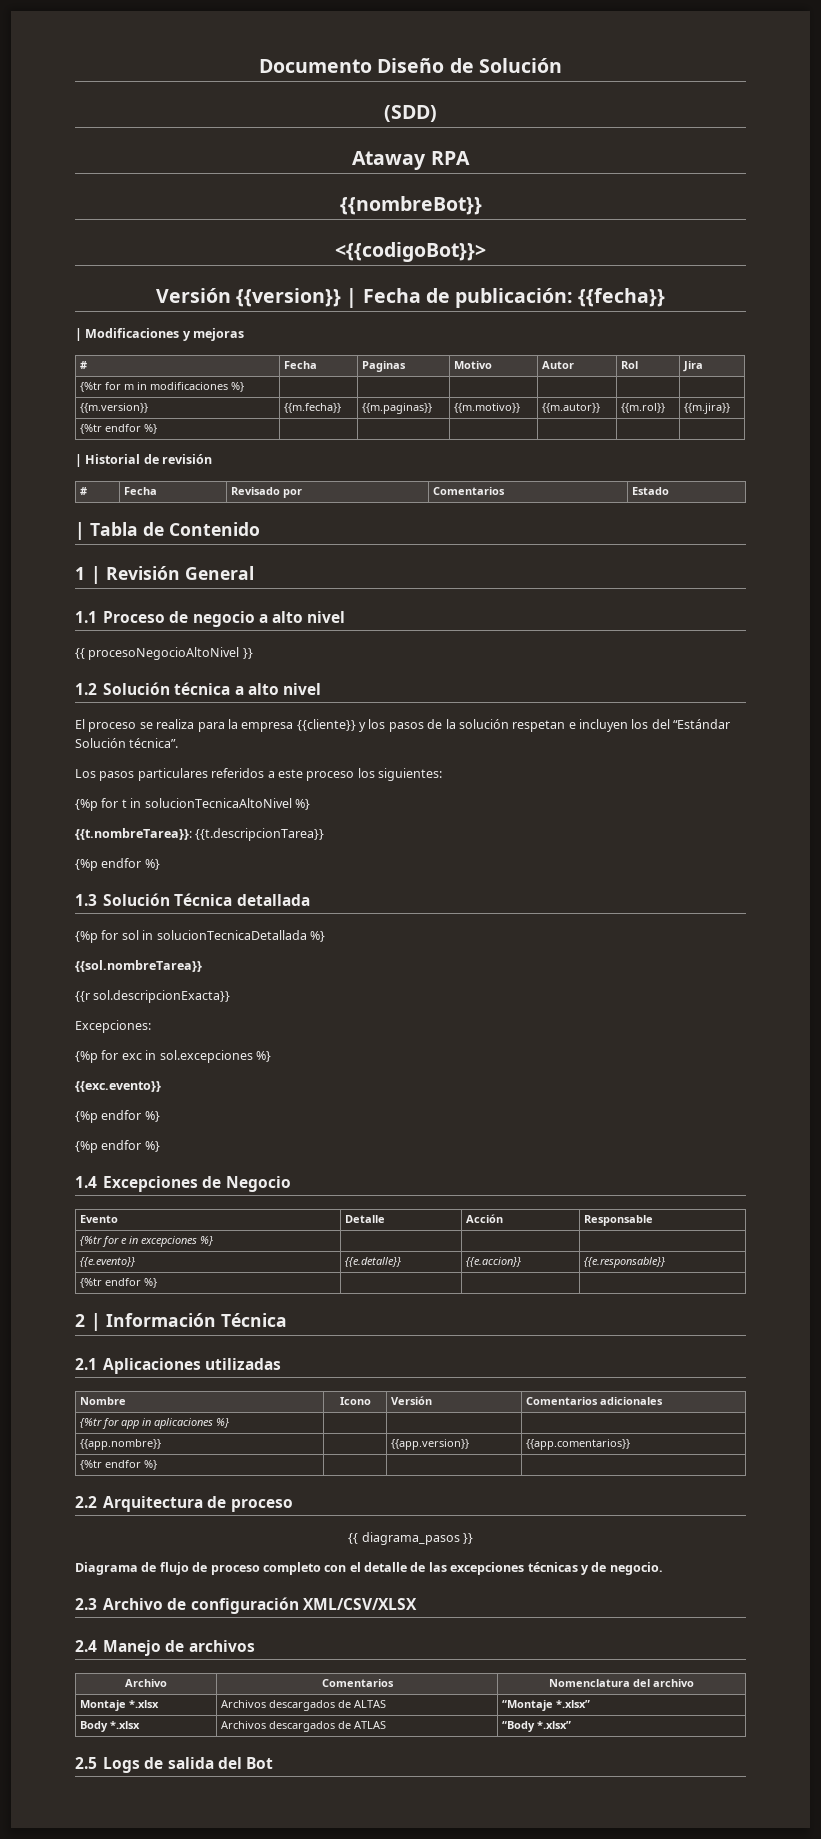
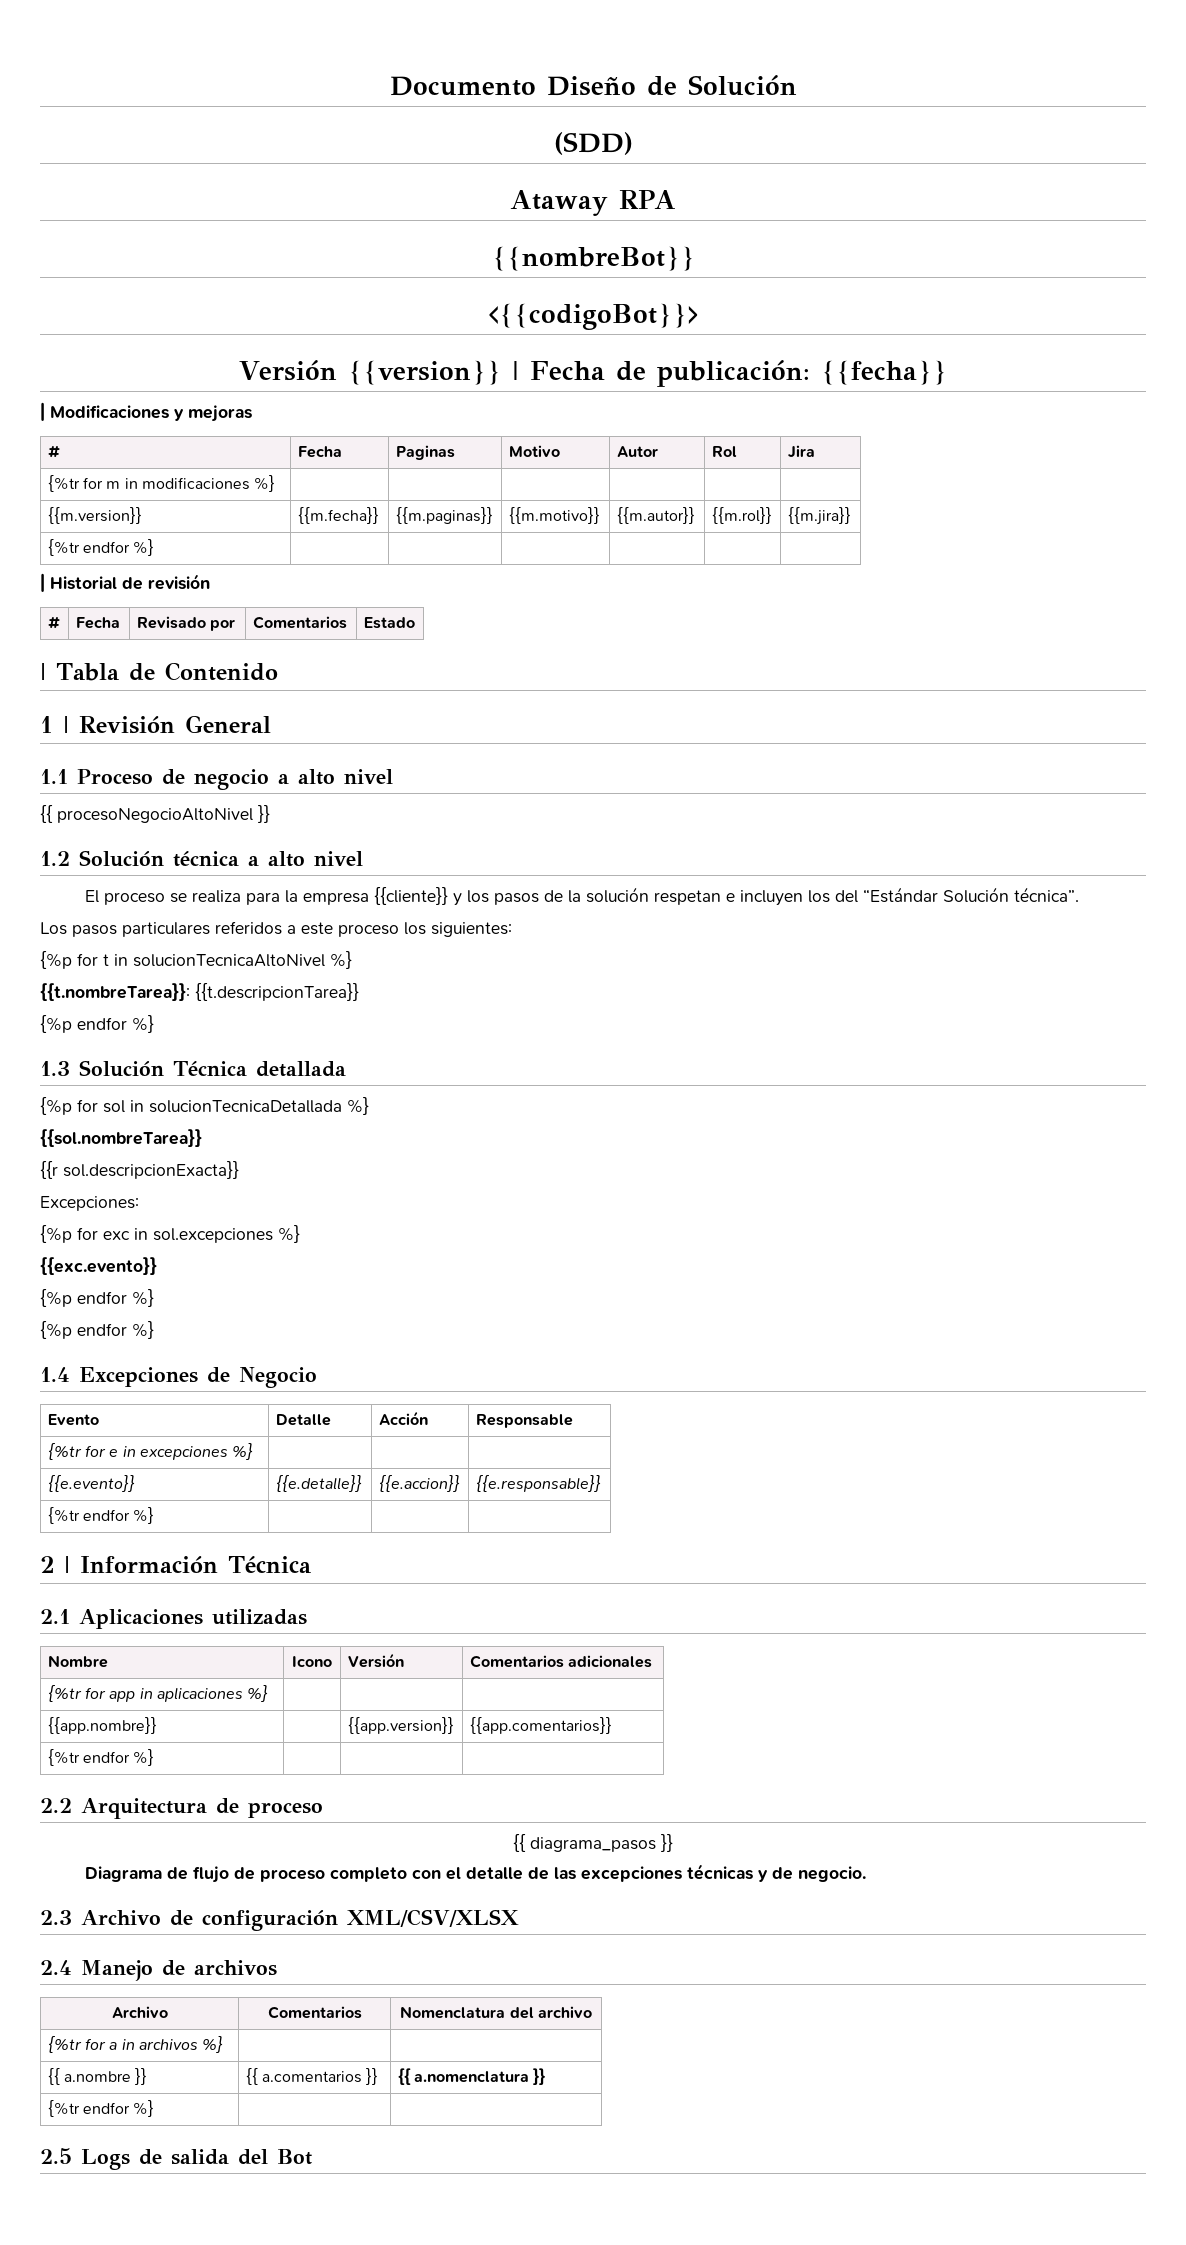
[80,1700,160,1711] [221,1700,387,1711] [502,1700,591,1711] [80,1721,141,1732] [221,1721,387,1732] [502,1721,572,1732] Montaje *.xlsx | Archivos descargados de ALTAS | “Montaje *.xlsx” // Body *.xlsx | Archivos descargados de ATLAS | “Body *.xlsx” -> [47,2036,224,2053] [47,2068,148,2085] [245,2068,379,2085] [397,2068,546,2085] [47,2100,155,2117] {%tr for a in archivos %} | | // {{ a.nombre }} | {{ a.comentarios }} | {{ a.nomenclatura }} // {%tr endfor %} | |

